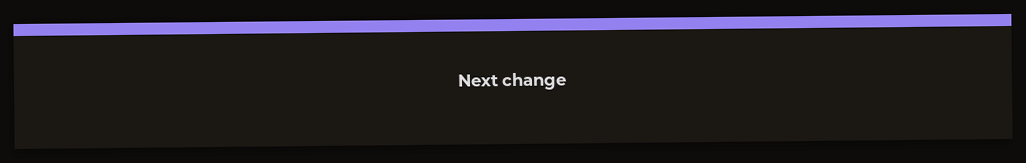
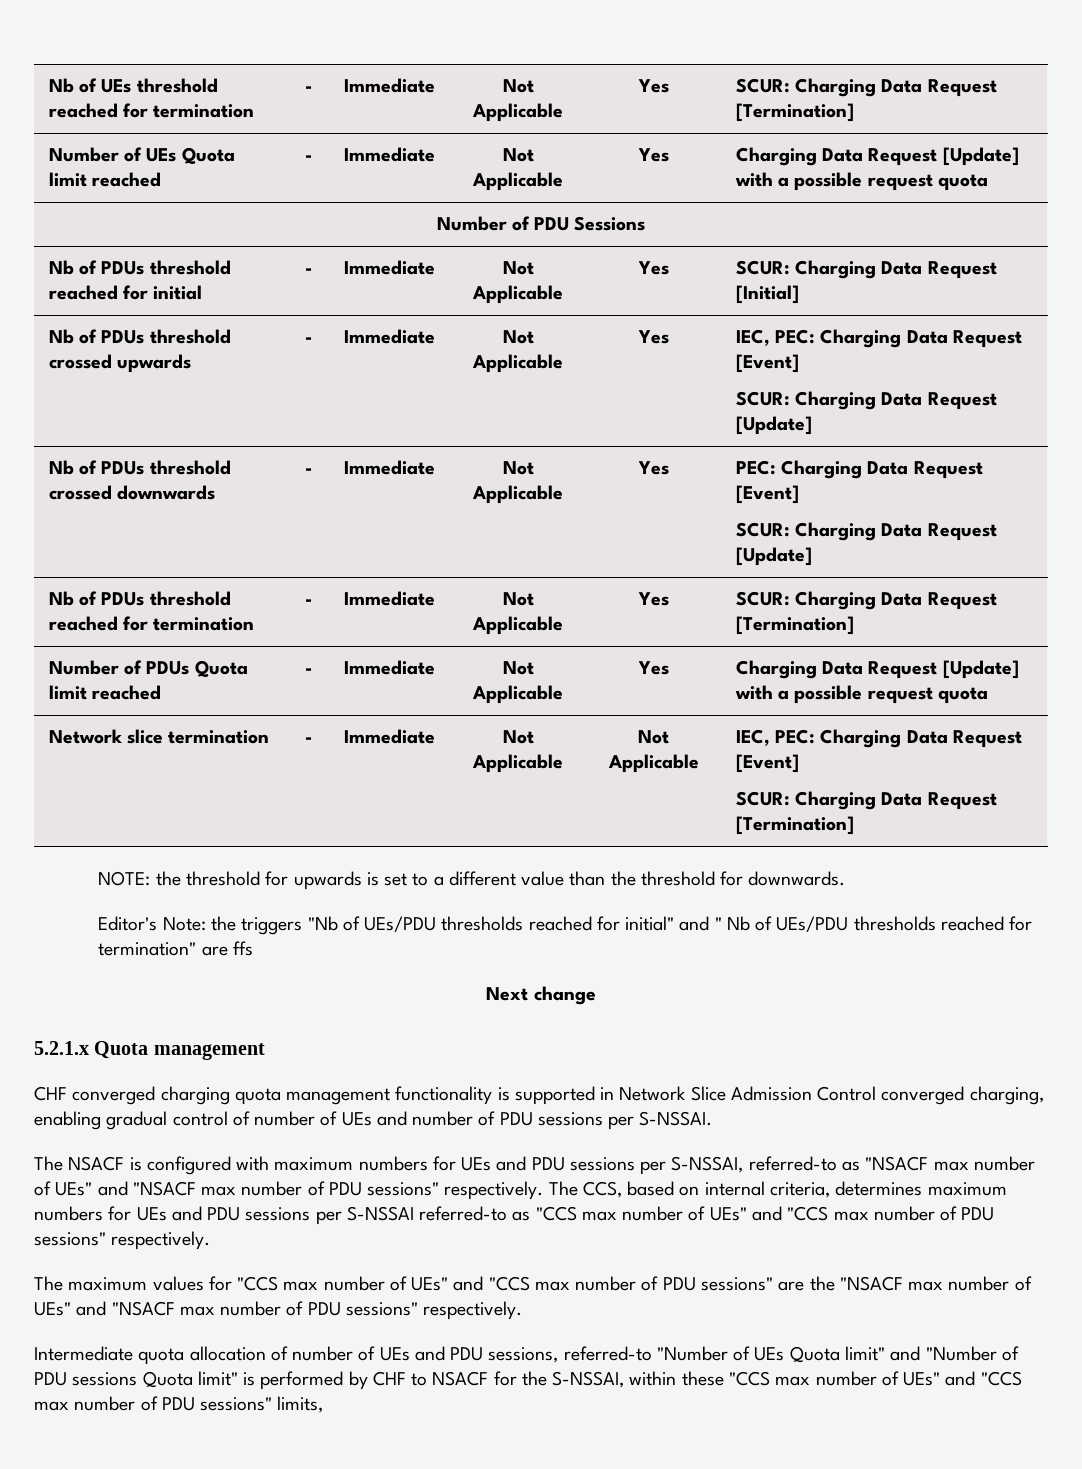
[456,72,568,91] Next change -> [48,78,218,93] [48,103,255,118] [305,86,312,92] [344,78,435,93] [502,79,534,93] [472,103,563,122] [637,79,669,93] [735,78,997,97] [735,103,854,122] [48,147,235,165] [48,172,162,187] [305,155,312,161] [344,147,435,162] [502,148,534,162] [472,172,563,191] [637,148,669,162] [735,147,1019,166] [734,172,988,191] [436,216,646,231] [48,260,231,275] [48,285,203,300] [305,268,312,274] [344,260,435,275] [502,261,534,275] [472,285,563,304] [637,261,669,275] [735,260,997,279] [735,285,799,304] [48,329,231,344] [48,354,192,373] [305,337,312,343] [344,329,435,344] [502,330,534,344] [472,354,563,373] [637,330,669,344] [735,329,1022,348] [735,354,799,373] [735,391,997,410] [735,416,812,435] [48,460,231,475] [48,485,216,500] [305,468,312,474] [344,460,435,475] [502,461,534,475] [472,485,563,504] [637,461,669,475] [735,460,983,479] [735,485,799,504] [735,522,997,541] [735,547,812,566] [48,591,231,606] [48,616,255,631] [305,599,312,605] [344,591,435,606] [502,592,534,606] [472,616,563,635] [637,592,669,606] [735,591,997,610] [735,616,854,635] [48,660,248,678] [48,685,162,700] [305,668,312,674] [344,660,435,675] [502,661,534,675] [472,685,563,704] [637,661,669,675] [735,660,1019,679] [734,685,988,704] [48,729,270,744] [305,737,312,743] [344,729,435,744] [502,730,534,744] [472,754,563,773] [638,730,669,744] [607,754,699,773] [735,729,1022,748] [735,754,799,773] [735,791,997,810] [735,816,854,835] [98,871,846,890] [98,916,1033,935] [98,941,253,956] [486,986,596,1005] [34,1041,265,1060] [34,1086,1044,1105] [34,1111,713,1130] [34,1156,1035,1175] [34,1181,1007,1200] [34,1206,995,1225] [34,1231,211,1250] [34,1276,1032,1291] [34,1301,523,1320] [34,1346,1019,1365] [34,1371,1022,1390] [34,1396,324,1413] Nb of UEs threshold reached for termination | - | Immediate | Not Applicable | Yes | SCUR: Charging Data Request [Termination] // Number of UEs Quota limit reached | - | Immediate | Not Applicable | Yes | Charging Data Request [Update] with a possible request quota // Number of PDU Sessions // Nb of PDUs threshold reached for initial | - | Immediate | Not Applicable | Yes | SCUR: Charging Data Request [Initial] // Nb of PDUs threshold crossed upwards | - | Immediate | Not Applicable | Yes | IEC, PEC: Charging Data Request [Event] // SCUR: Charging Data Request [Update] // Nb of PDUs threshold crossed downwards | - | Immediate | Not Applicable | Yes | PEC: Charging Data Request [Event] // SCUR: Charging Data Request [Update] // Nb of PDUs threshold reached for termination | - | Immediate | Not Applicable | Yes | SCUR: Charging Data Request [Termination] // Number of PDUs Quota limit reached | - | Immediate | Not Applicable | Yes | Charging Data Request [Update] with a possible request quota // Network slice termination | - | Immediate | Not Applicable | Not Applicable | IEC, PEC: Charging Data Request [Event] // SCUR: Charging Data Request [Termination] // NOTE: the threshold for upwards is set to a different value than the threshold for downwards. // Editor's Note: the triggers "Nb of UEs/PDU thresholds reached for initial" and " Nb of UEs/PDU thresholds reached for termination" are ffs // Next change // 5.2.1.x Quota management // CHF converged charging quota management functionality is supported in Network Slice Admission Control converged charging, enabling gradual control of number of UEs and number of PDU sessions per S-NSSAI. // The NSACF is configured with maximum numbers for UEs and PDU sessions per S-NSSAI, referred-to as "NSACF max number of UEs" and "NSACF max number of PDU sessions" respectively. The CCS, based on internal criteria, determines maximum numbers for UEs and PDU sessions per S-NSSAI referred-to as "CCS max number of UEs" and "CCS max number of PDU sessions" respectively. // The maximum values for "CCS max number of UEs" and "CCS max number of PDU sessions" are the "NSACF max number of UEs" and "NSACF max number of PDU sessions" respectively. // Intermediate quota allocation of number of UEs and PDU sessions, referred-to "Number of UEs Quota limit" and "Number of PDU sessions Quota limit" is performed by CHF to NSACF for the S-NSSAI, within these "CCS max number of UEs" and "CCS max number of PDU sessions" limits,

